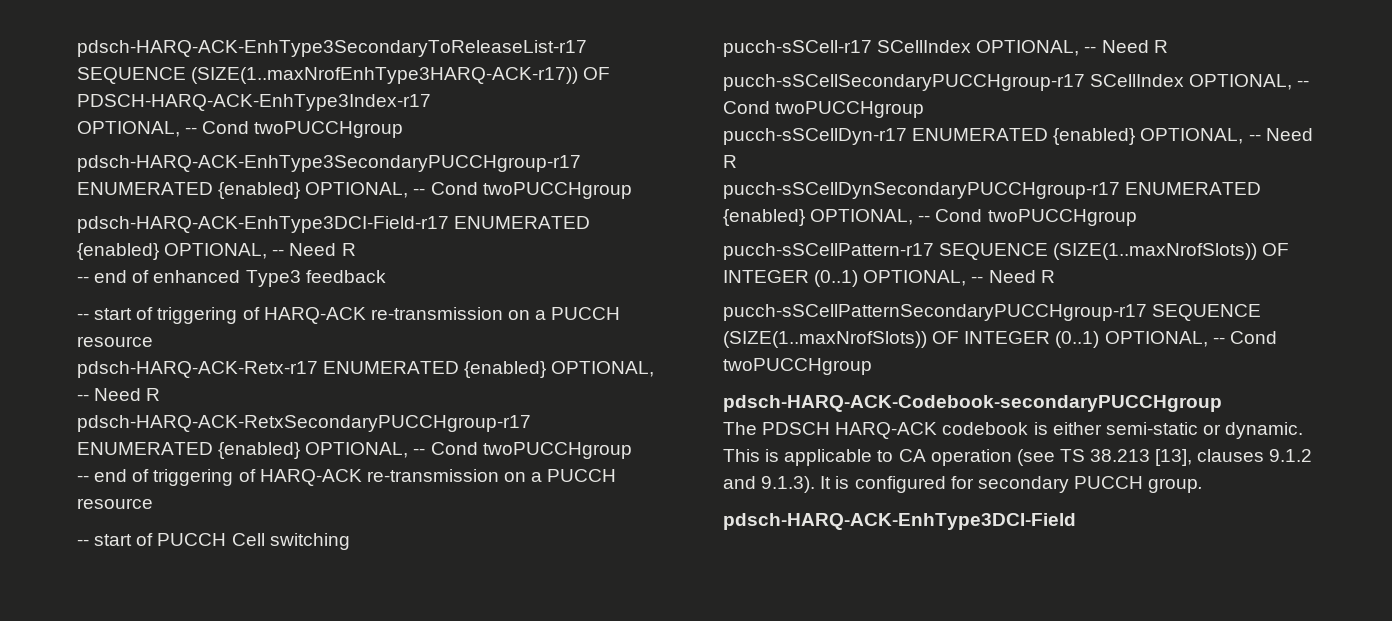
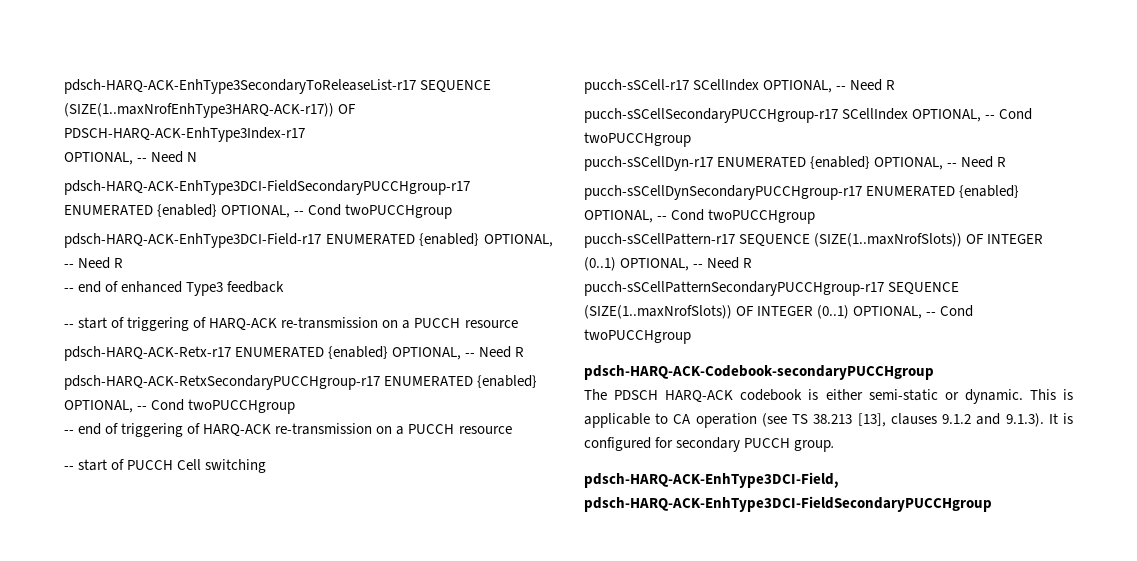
[202,121,404,138] [77,155,581,172] Cond twoPUCCHgroup // pdsch-HARQ-ACK-EnhType3SecondaryPUCCHgroup-r17 -> [151,151,198,163] [64,180,470,195] Need N // pdsch-HARQ-ACK-EnhType3DCI-FieldSecondaryPUCCHgroup-r17
[723,513,1076,530] pdsch-HARQ-ACK-EnhType3DCI-Field -> [584,472,839,488] [584,496,992,512] pdsch-HARQ-ACK-EnhType3DCI-Field, pdsch-HARQ-ACK-EnhType3DCI-FieldSecondaryPUCCHgroup

